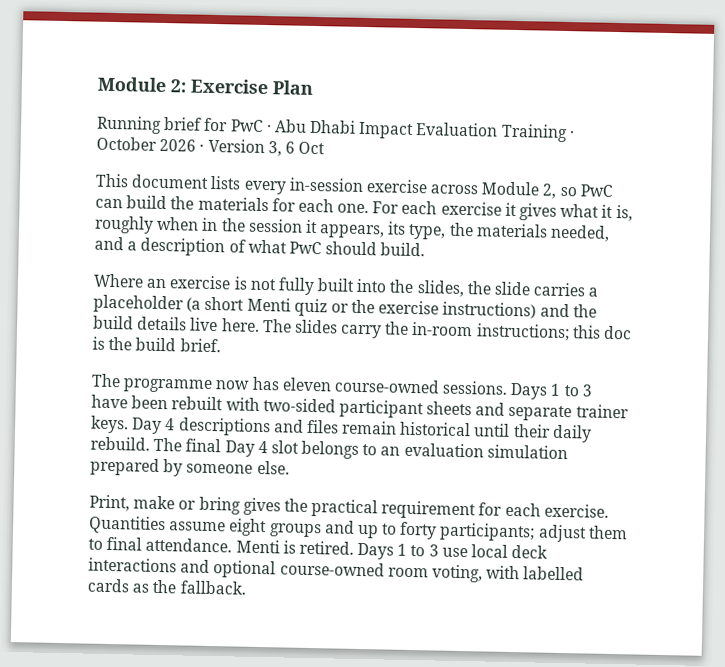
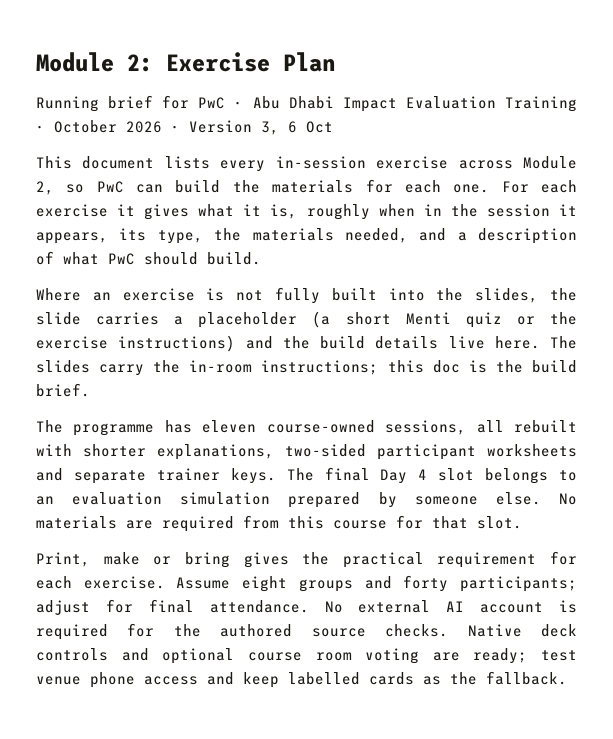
[215,380,251,390] now -> (155, 429) none
[442,380,593,400] [91,394,260,411] sessions. Days 1 to 3 have been rebuilt with -> [385,420,577,435] [36,444,274,460] sessions, all rebuilt with shorter explanations,
[426,401,473,416] sheets -> [487,444,577,457] worksheets
[131,417,592,443] [90,436,150,451] Day 4 descriptions and files remain historical until their daily rebuild. -> (276, 476) none
(290, 467) none -> [559,493,578,505] [36,515,522,532] No materials are required from this course for that slot.
[88,515,227,535] Quantities assume -> [176,577,231,589] Assume
[356,523,398,539] up to -> (392, 582) none
[587,525,628,540] [88,536,549,560] [88,557,521,583] them to final attendance. Menti is retired. Days 1 to 3 use local deck interactions and optional course-owned room voting, with -> [105,599,577,613] [36,623,577,640] [36,648,577,664] [36,672,279,688] for final attendance. No external AI account is required for the authored source checks. Native deck controls and optional course room voting are ready; test venue phone access and keep

